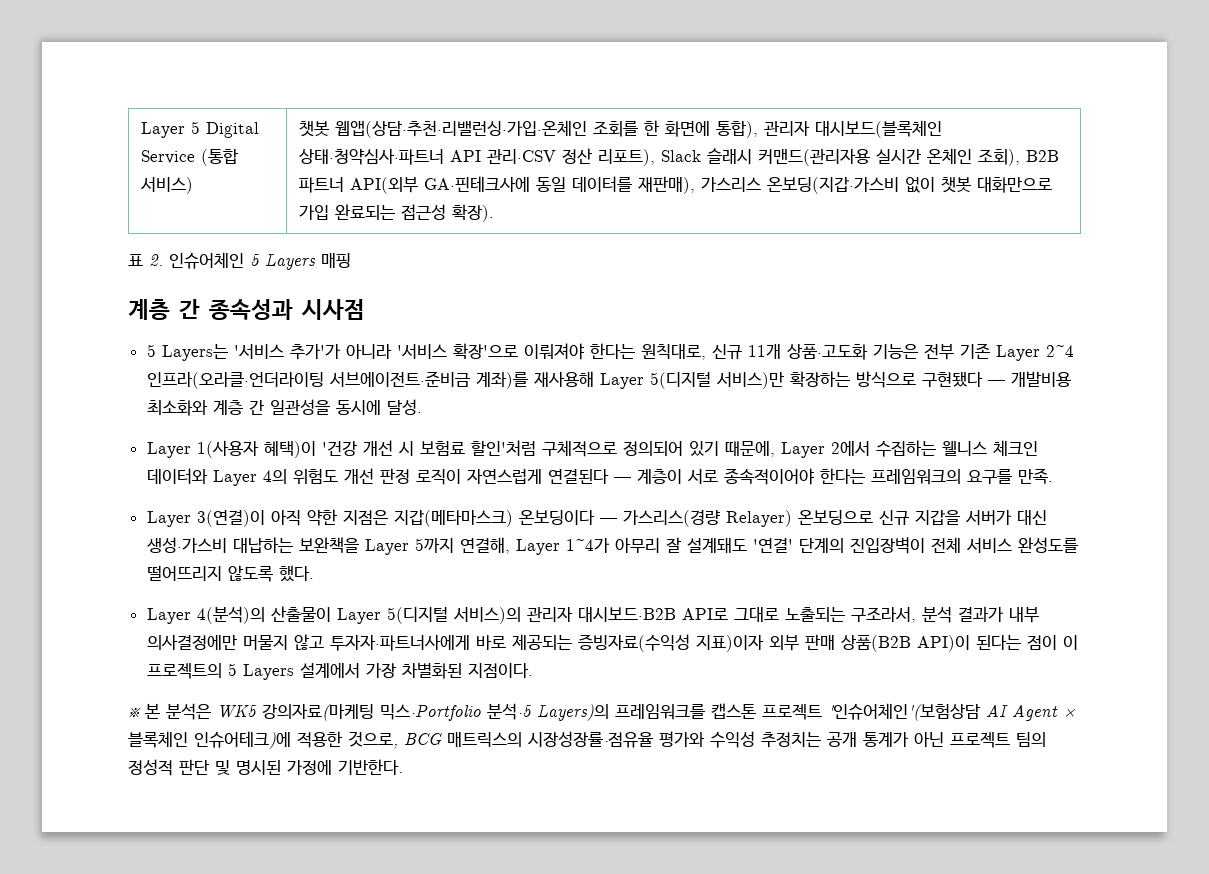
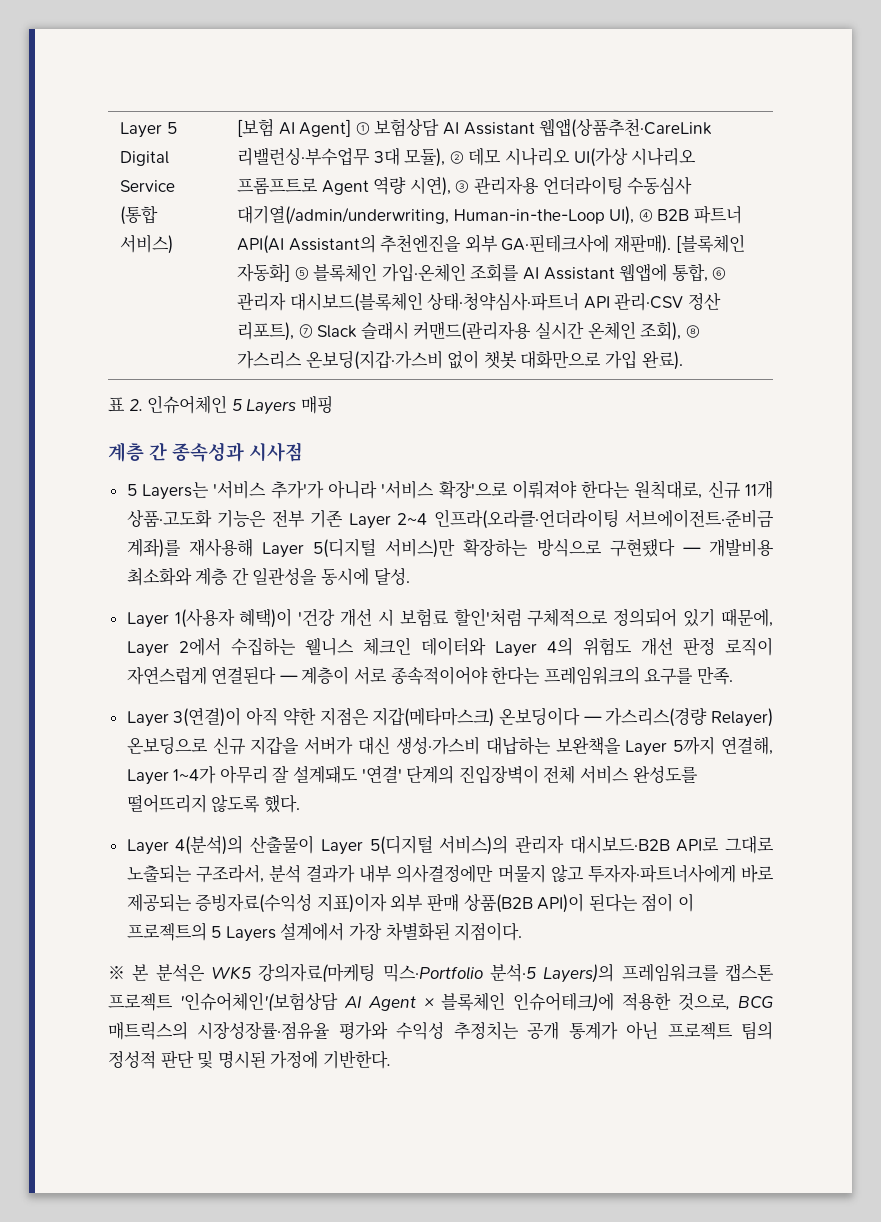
[298,120,758,138] 챗봇 웹앱(상담·추천·리밸런싱·가입·온체인 조회를 한 화면에 통합), -> [237,118,713,138] [237,147,697,167] [237,176,693,196] [237,206,743,225] [237,234,745,254] [237,263,727,282] [보험 AI Agent] ① 보험상담 AI Assistant 웹앱(상품추천·CareLink 리밸런싱·부수업무 3대 모듈), ② 데모 시나리오 UI(가상 시나리오 프롬프트로 Agent 역량 시연), ③ 관리자용 언더라이팅 수동심사 대기열(/admin/underwriting, Human-in-the-Loop UI), ④ B2B 파트너 API(AI Assistant의 추천엔진을 외부 GA·핀테크사에 재판매). [블록체인 자동화] ⑤ 블록체인 가입·온체인 조회를 AI Assistant 웹앱에 통합, ⑥
(655, 157) none -> [298,324,313,338] ⑦
[1025,150,1059,162] [298,176,695,194] B2B 파트너 API(외부 GA·핀테크사에 동일 데이터를 재판매), -> [685,325,700,338] ⑧
[334,204,494,222] 완료되는 접근성 확장). -> [641,351,683,370] 완료).

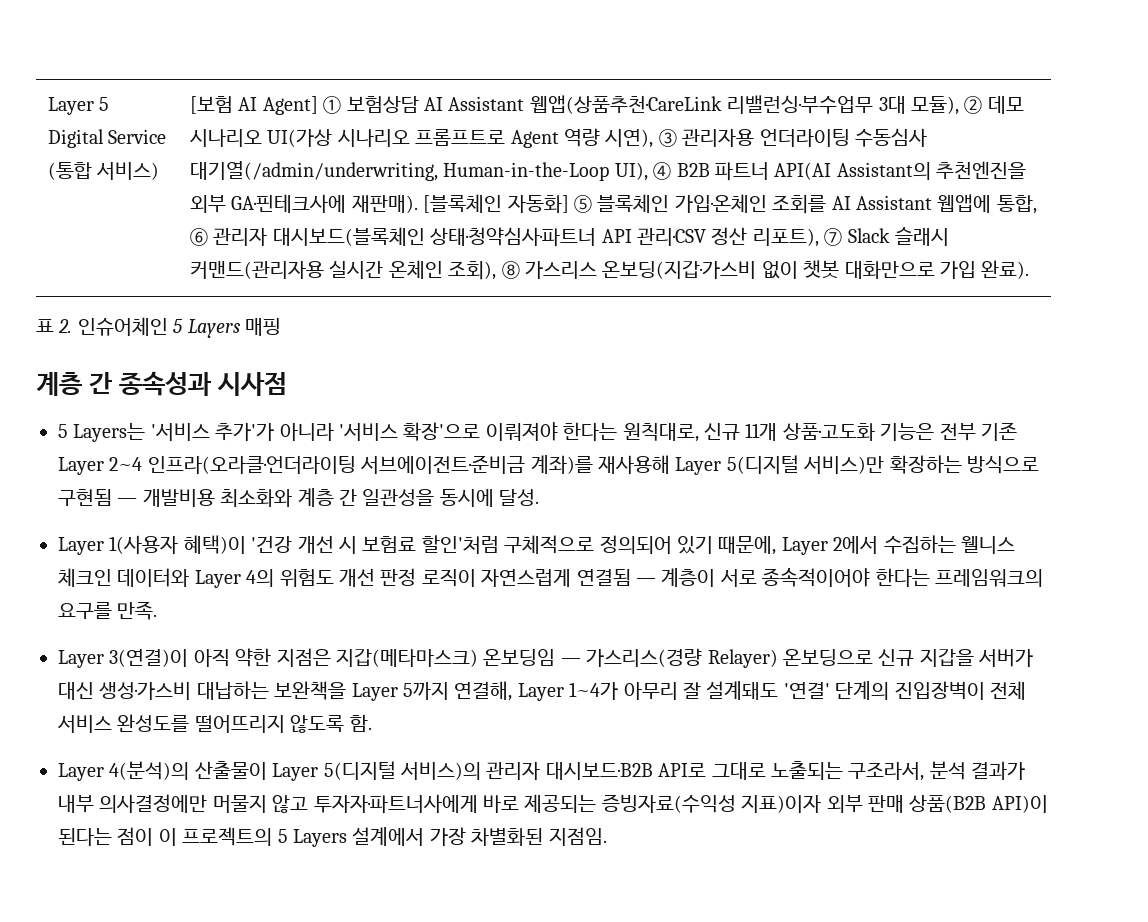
[609,538,675,557] 구현됐다 -> [58,489,112,506] 구현됨
[211,666,277,685] 연결된다 -> [576,569,631,586] 연결됨
[498,707,580,726] 온보딩이다 -> [483,649,556,666] 온보딩임
[263,795,300,813] 했다. -> [349,714,372,732] 함.
[454,922,523,941] [108,963,774,983] [108,992,773,1012] [108,1021,774,1040] [108,1050,391,1069] 지점이다. // ※ 본 분석은 WK5 강의자료(마케팅 믹스·Portfolio 분석·5 Layers)의 프레임워크를 캡스톤 프로젝트 '인슈어체인'(보험상담 AI Agent × 블록체인 인슈어테크)에 적용한 것으로, BCG 매트릭스의 시장성장률·점유율 평가와 수익성 추정치는 공개 통계가 아닌 프로젝트 팀의 정성적 판단 및 명시된 가정에 기반한다. -> [548,827,607,846] 지점임.

